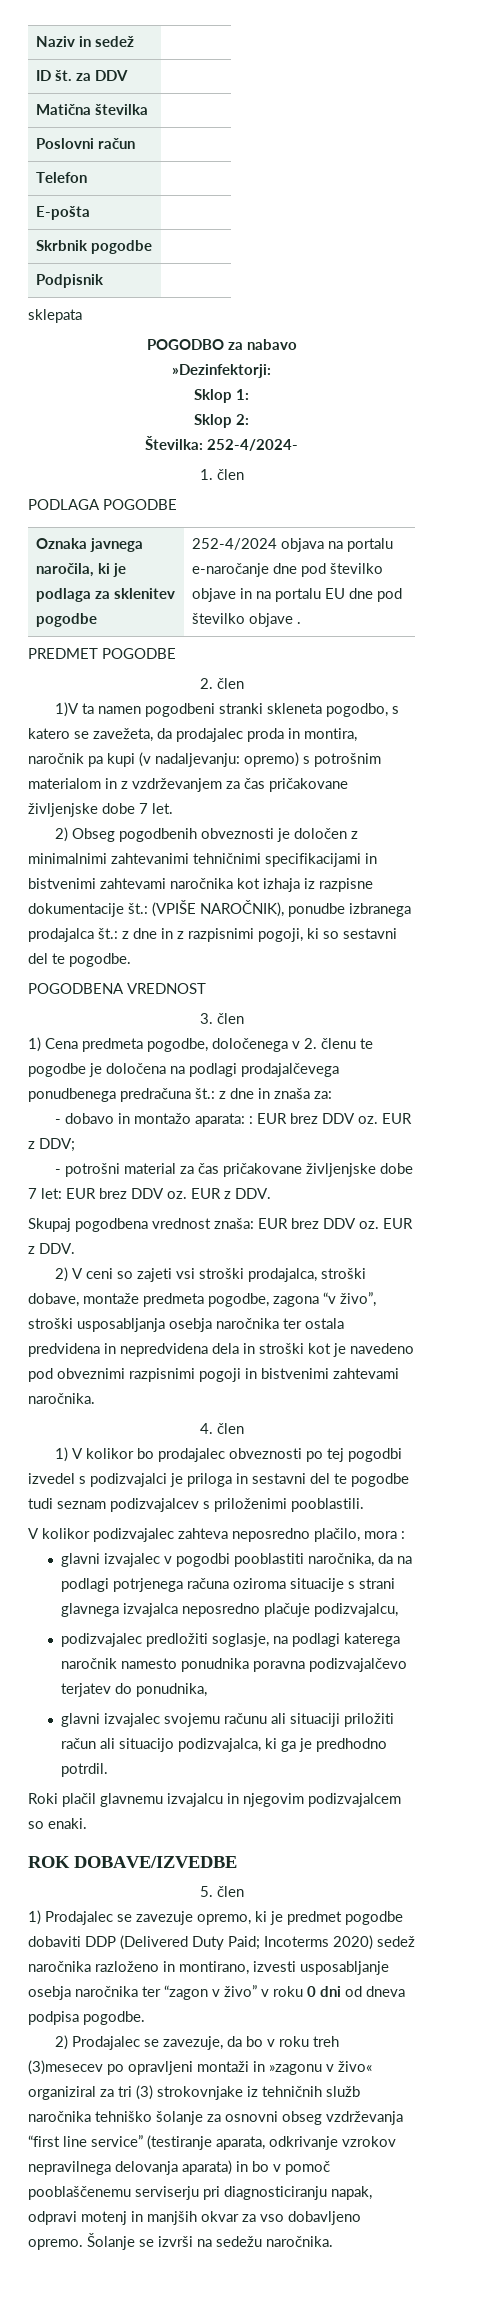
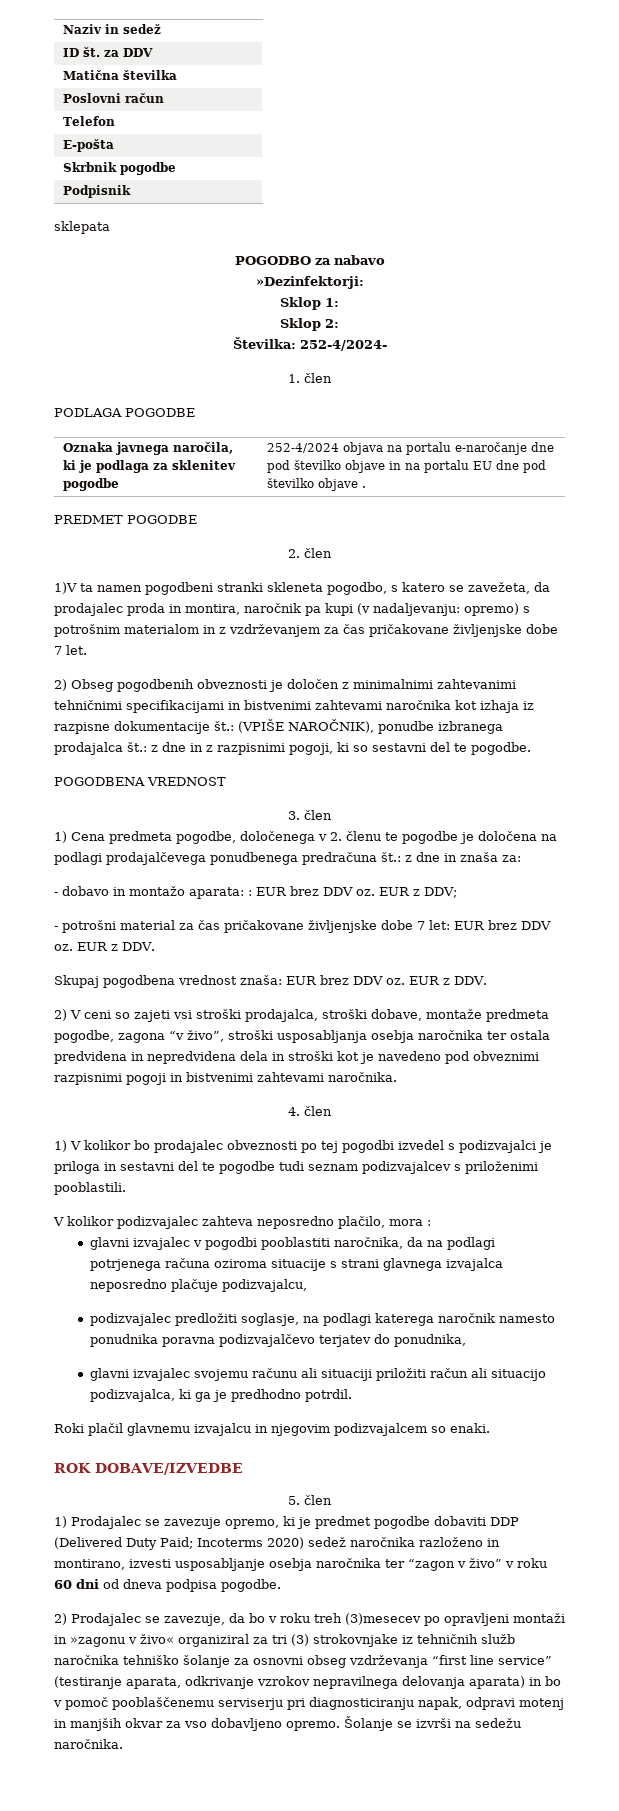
[307,1986,316,1997] 0 -> [54,1580,72,1589] 60

